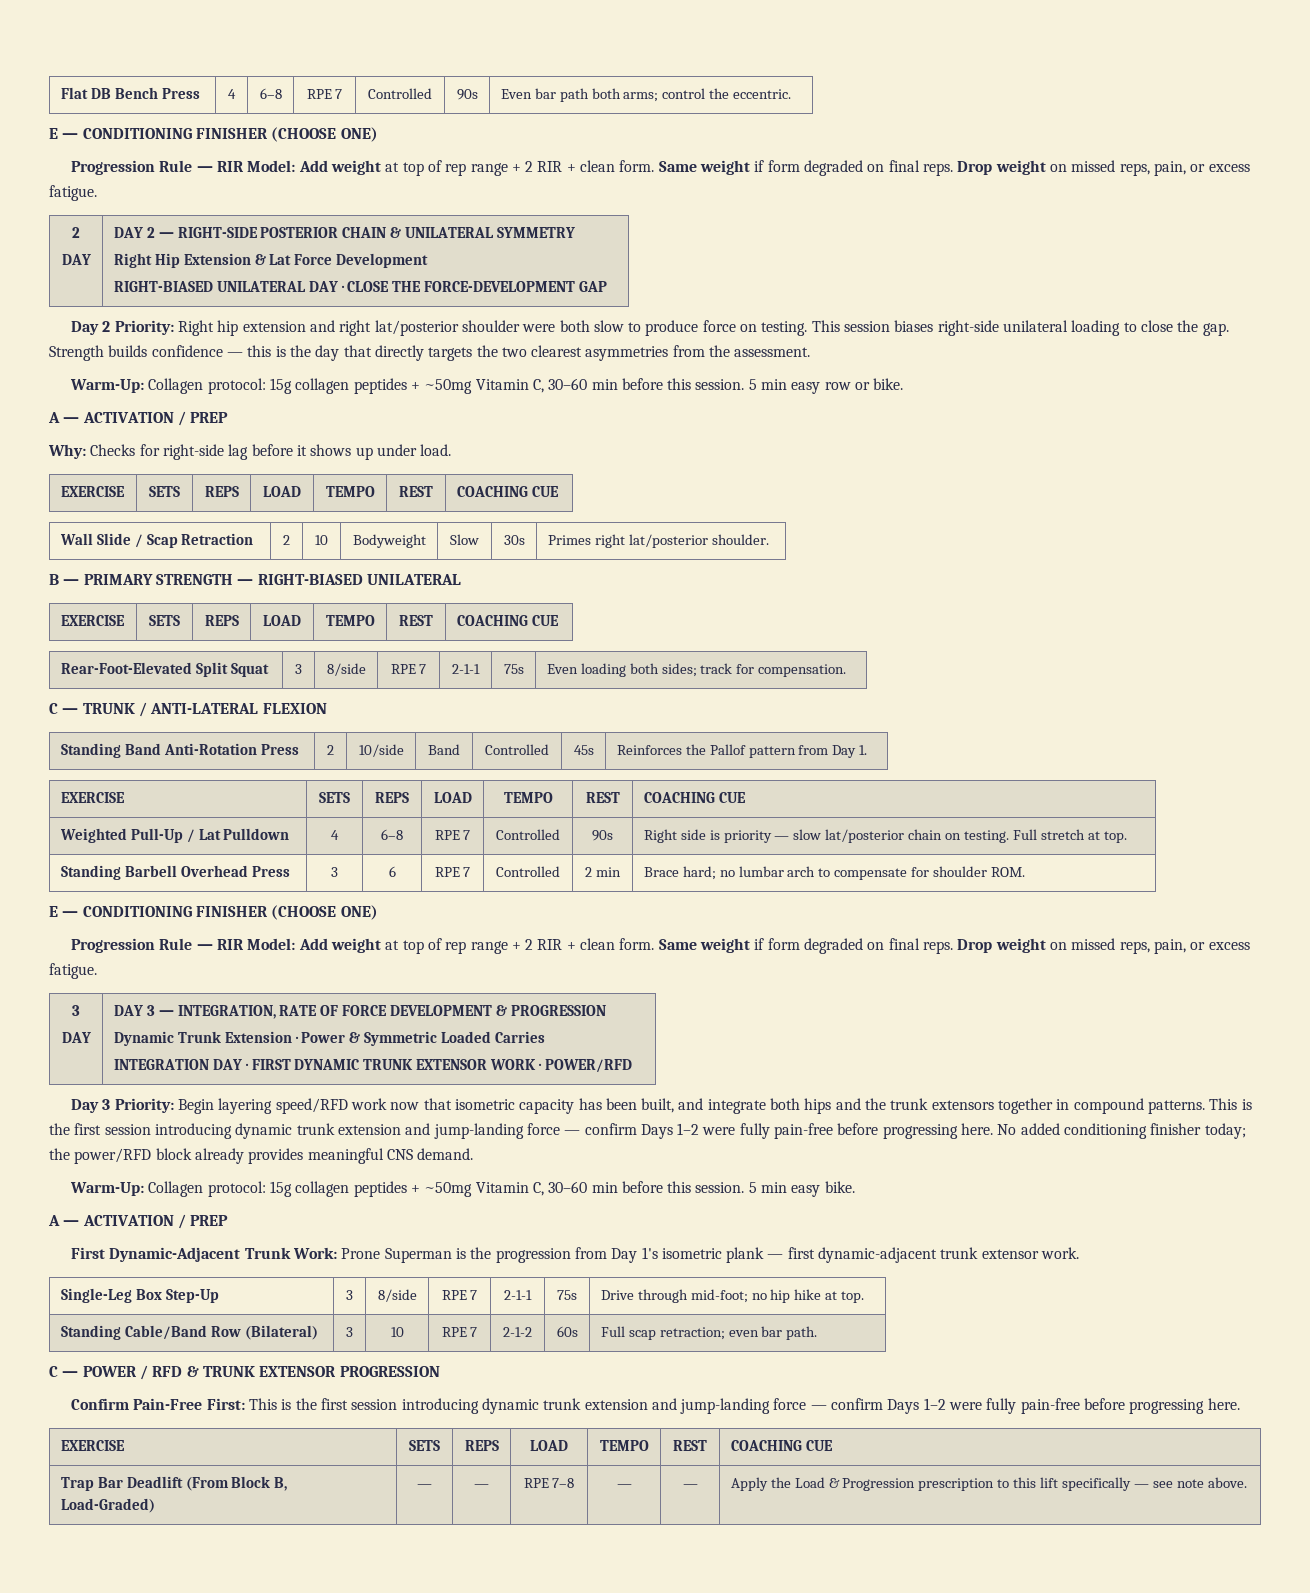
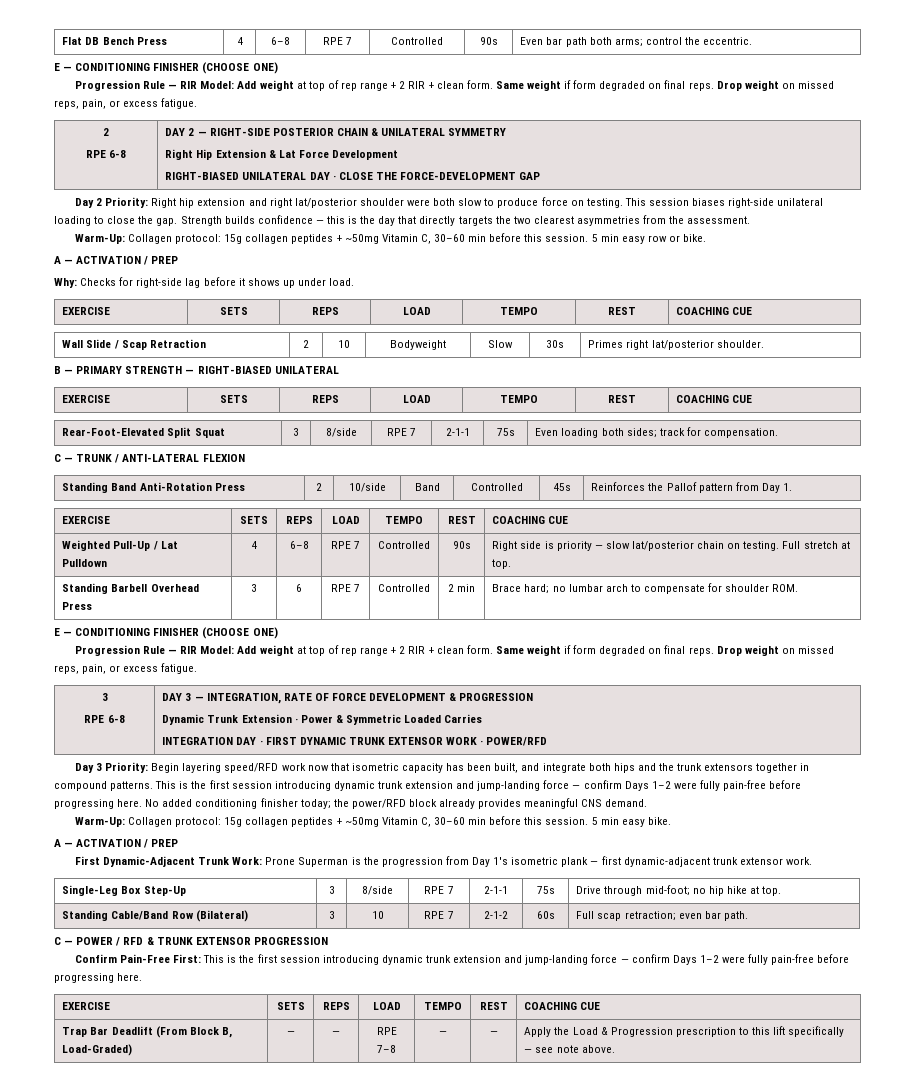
[61,254,91,265] DAY -> [85,150,127,158] RPE 6-8
[61,1032,91,1043] DAY -> [84,715,125,723] RPE 6-8

